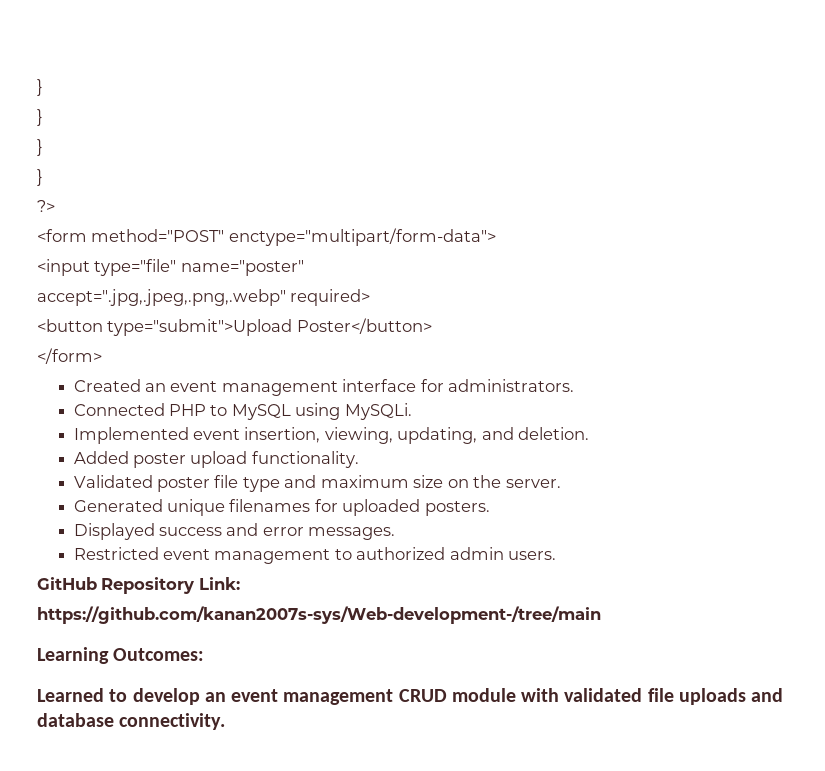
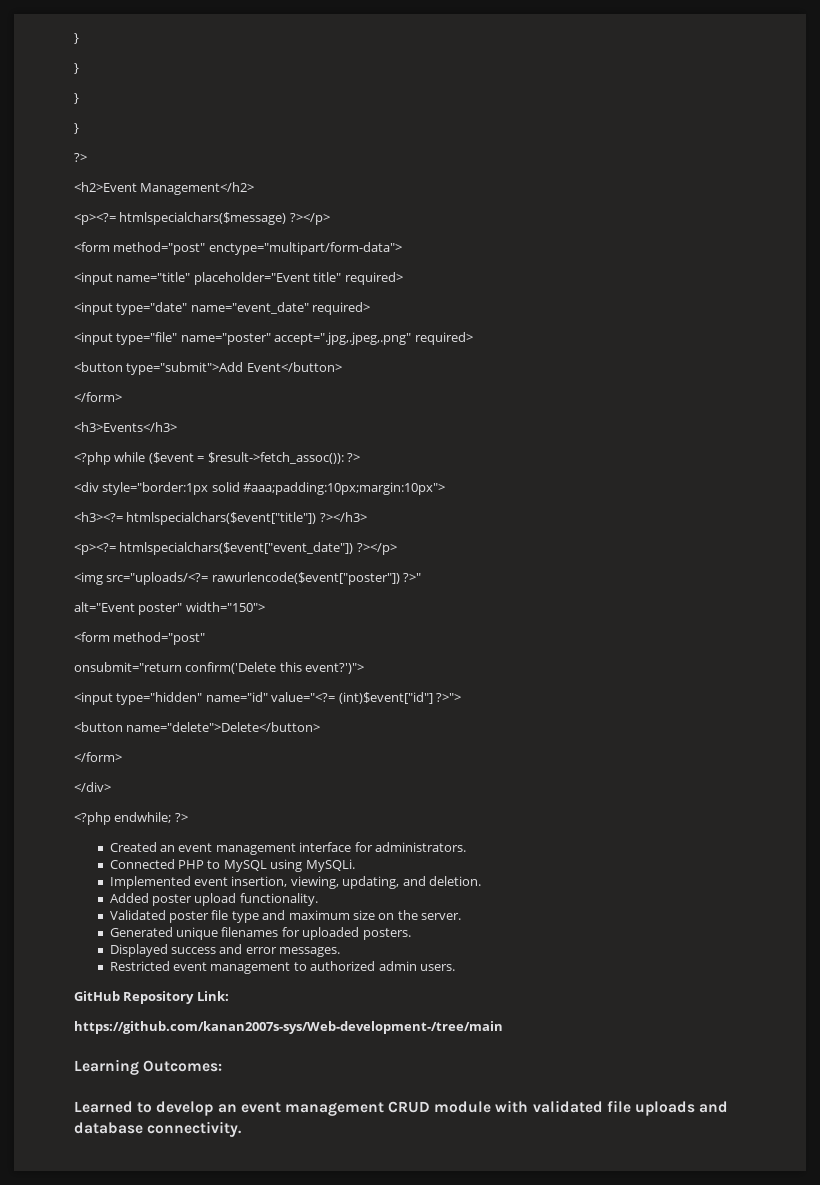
[37,229,225,242] // <form method="POST" -> [74,182,255,195] [74,212,330,225] [74,242,206,255] // <h2>Event Management</h2> // <p><?= htmlspecialchars($message) ?></p> // <form method="post"
(496, 237) none -> [74,272,403,285] [74,302,371,315] // <input name="title" placeholder="Event title" required> // <input type="date" name="event_date" required>
[37,289,286,306] // accept=".jpg,.jpeg,.png,.webp" -> [274,332,412,345] accept=".jpg,.jpeg,.png"
[107,318,432,336] [37,348,102,364] type="submit">Upload Poster</button> // </form> -> [126,362,342,375] [74,392,122,402] [74,422,177,432] [74,452,360,465] [74,482,446,495] [74,512,367,525] [74,542,397,555] [74,572,422,585] [74,602,265,615] [74,632,206,645] [74,662,365,674] [74,692,461,705] [74,722,321,732] [74,752,122,762] [74,782,111,792] [74,812,188,825] type="submit">Add Event</button> // </form> // <h3>Events</h3> // <?php while ($event = $result->fetch_assoc()): ?> // <div style="border:1px solid #aaa;padding:10px;margin:10px"> // <h3><?= htmlspecialchars($event["title"]) ?></h3> // <p><?= htmlspecialchars($event["event_date"]) ?></p> // <img src="uploads/<?= rawurlencode($event["poster"]) ?>" // alt="Event poster" width="150"> // <form method="post" // onsubmit="return confirm('Delete this event?')"> // <input type="hidden" name="id" value="<?= (int)$event["id"] ?>"> // <button name="delete">Delete</button> // </form> // </div> // <?php endwhile; ?>

